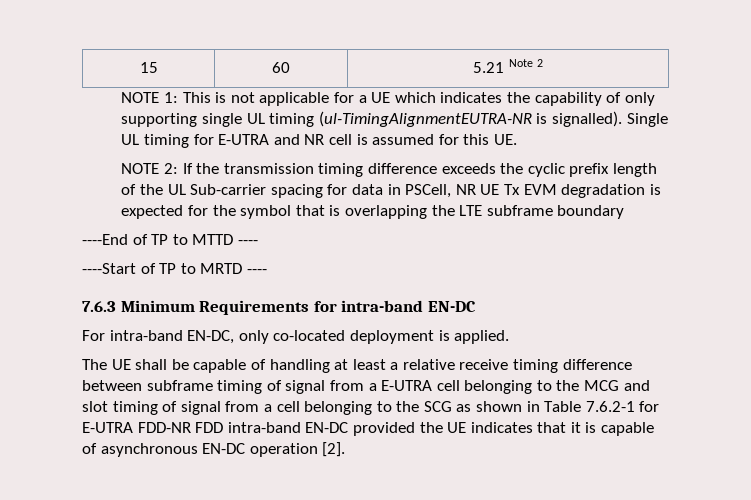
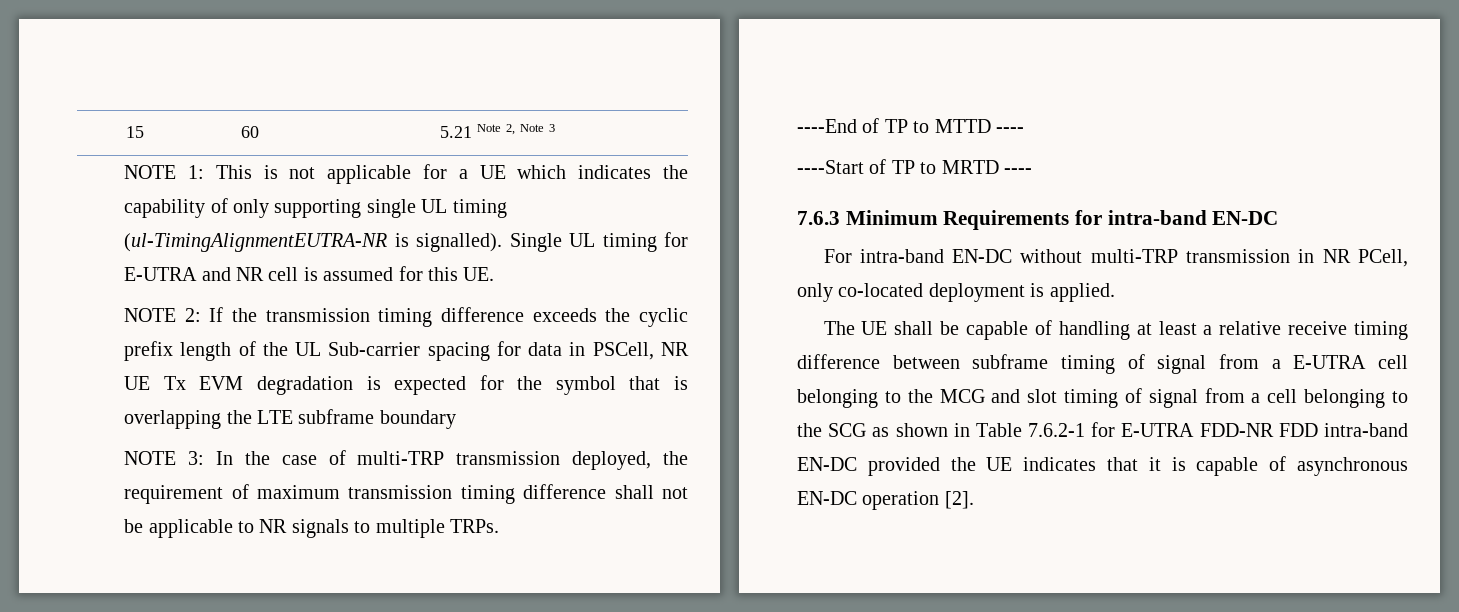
[537,59,544,67] 2 -> [506,124,555,135] 2, Note 3
(625, 212) none -> [124,450,688,470] [124,484,689,504] [124,519,499,538] // NOTE 3: In the case of multi-TRP transmission deployed, the requirement of maximum transmission timing difference shall not be applicable to NR signals to multiple TRPs.
[187,330,235,344] EN-DC, -> [952,249,1408,267] EN-DC without multi-TRP transmission in NR PCell,

